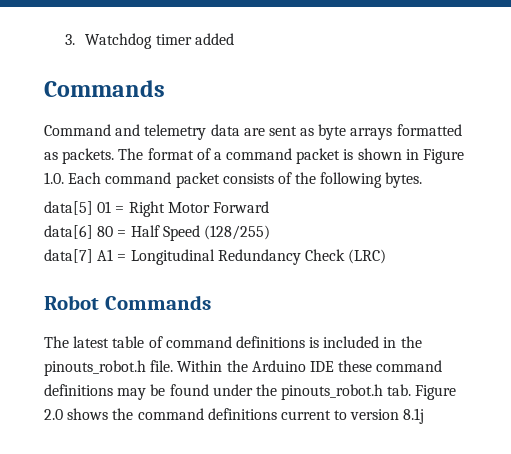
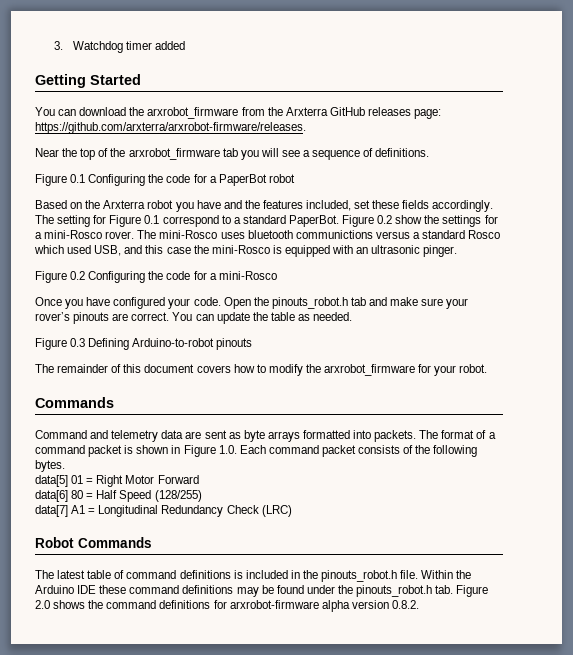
(234, 39) none -> [35,74,141,88] [35,107,442,119] [35,122,306,134] [35,148,430,160] [35,174,295,186] [35,200,494,212] [35,215,498,227] [35,230,501,239] [34,245,458,257] [35,271,277,283] [35,297,469,309] [35,312,353,324] [35,338,253,350] [35,364,488,376] // Getting Started // You can download the arxrobot_firmware from the Arxterra GitHub releases page: https://github.com/arxterra/arxrobot-firmware/releases. // Near the top of the arxrobot_firmware tab you will see a sequence of definitions. // Figure 0.1 Configuring the code for a PaperBot robot // Based on the Arxterra robot you have and the features included, set these fields accordingly. The setting for Figure 0.1 correspond to a standard PaperBot. Figure 0.2 show the settings for a mini-Rosco rover. The mini-Rosco uses bluetooth communictions versus a standard Rosco which used USB, and this case the mini-Rosco is equipped with an ultrasonic pinger. // Figure 0.2 Configuring the code for a mini-Rosco // Once you have configured your code. Open the pinouts_robot.h tab and make sure your rover’s pinouts are correct. You can update the table as needed. // Figure 0.3 Defining Arduino-to-robot pinouts // The remainder of this document covers how to modify the arxrobot_firmware for your robot.
[44,152,58,160] as -> [353,430,372,439] into
[280,408,425,424] current to version 8.1j -> [213,600,419,612] for arxrobot-firmware alpha version 0.8.2.

